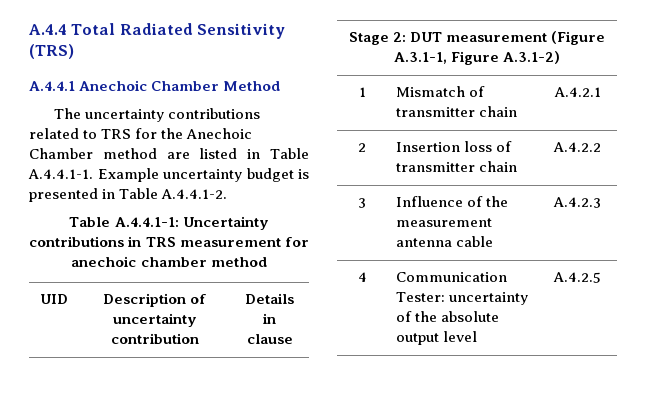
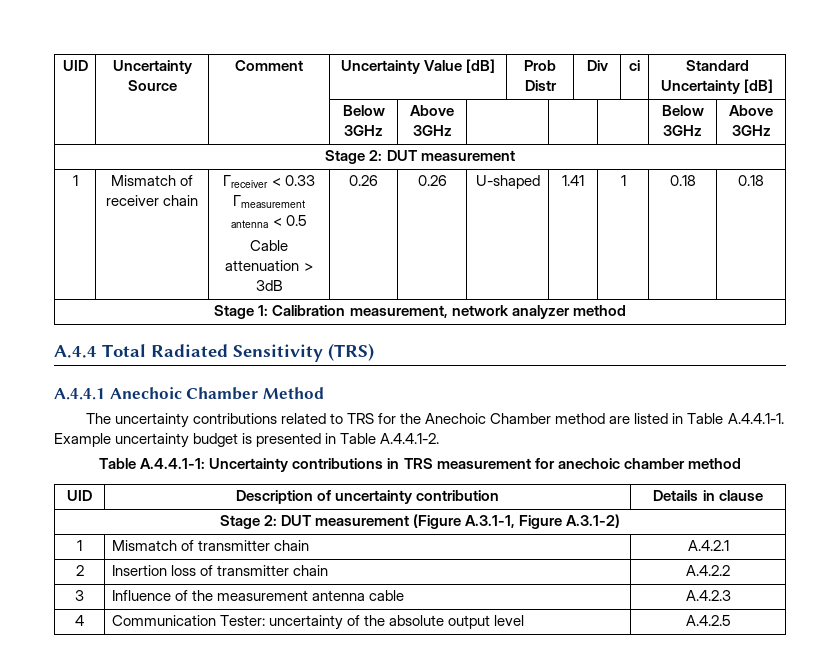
(29, 29) none -> [62,60,88,71] [112,60,192,74] [127,80,177,91] [235,60,303,71] [340,59,496,74] [524,60,556,71] [524,80,557,91] [586,60,608,71] [629,60,640,71] [685,60,749,71] [660,79,774,94] [342,105,385,116] [344,125,383,136] [410,105,454,116] [412,125,452,136] [661,105,704,116] [663,125,702,136] [729,105,773,116] [731,125,771,136] [325,150,515,164] [72,175,78,186] [110,175,194,186] [105,195,199,206] [223,175,315,188] [233,195,305,208] [231,215,307,228] [250,240,288,251] [225,260,313,271] [255,280,283,291] [349,175,378,186] [417,175,447,186] [475,175,540,189] [562,175,584,186] [620,175,626,186] [669,175,696,186] [738,175,764,186] [214,305,626,319] UID | Uncertainty Source | Comment | Uncertainty Value [dB] | Prob Distr | Div | ci | Standard Uncertainty [dB] // | | | Below 3GHz | Above 3GHz | | | | Below 3GHz | Above 3GHz // Stage 2: DUT measurement // 1 | Mismatch of receiver chain | Гreceiver < 0.33 Гmeasurement antenna < 0.5 // Cable attenuation > 3dB | 0.26 | 0.26 | U-shaped | 1.41 | 1 | 0.18 | 0.18 // Stage 1: Calibration measurement, network analyzer method //

